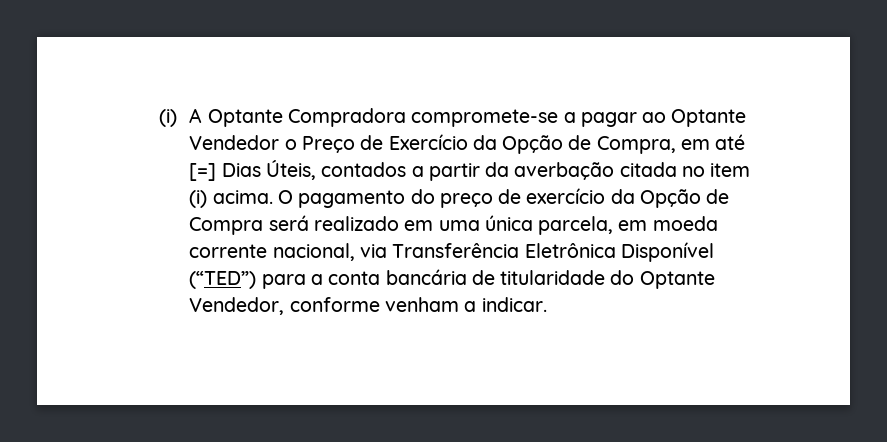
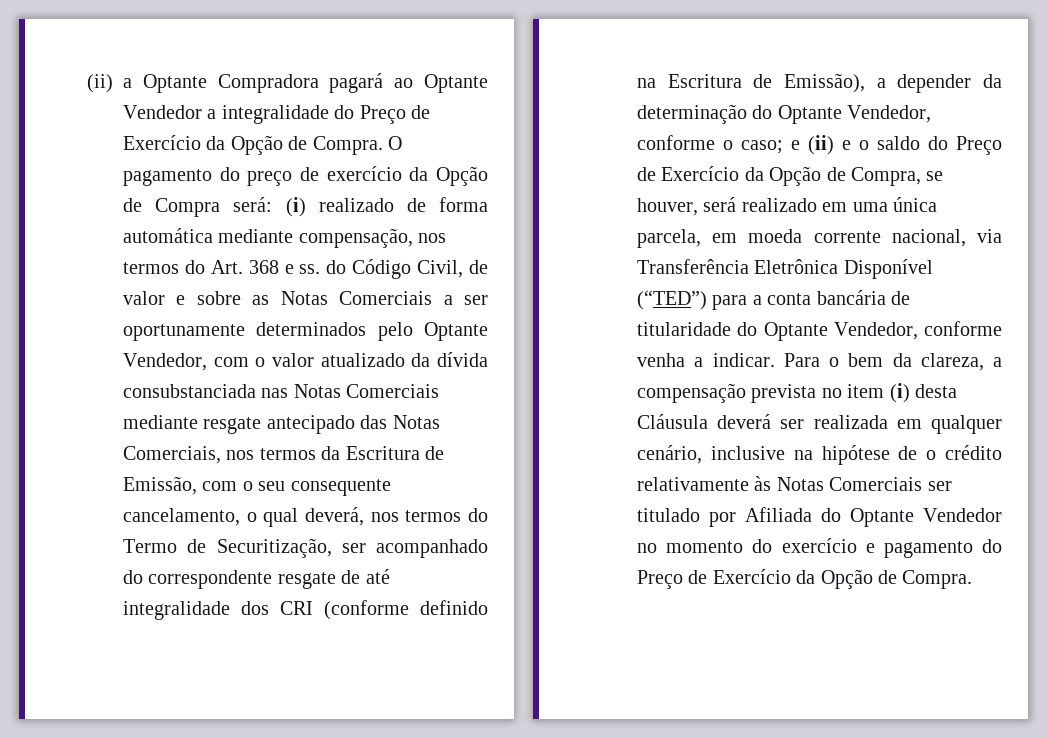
[158,108,747,127] [189,134,746,154] [189,160,751,181] [189,190,273,208] (i) A Optante Compradora compromete-se a pagar ao Optante Vendedor o Preço de Exercício da Opção de Compra, em até [=] Dias Úteis, contados a partir da averbação citada no item (i) acima. -> [87,73,488,93] [123,105,431,124] [123,135,383,155] (ii) a Optante Compradora pagará ao Optante Vendedor a integralidade do Preço de Exercício da Opção de Compra.
(264, 226) none -> [233,197,488,217] [123,228,447,248] [123,259,488,279] [123,291,488,305] [123,322,488,341] [123,352,488,371] [123,384,440,398] [123,415,440,434] [123,446,445,464] [123,476,391,496] [123,507,488,527] [123,538,488,558] [123,569,390,589] [123,600,488,620] [637,73,1002,93] [637,104,932,124] [637,135,1002,155] [637,166,944,186] [637,198,699,216] será: (i) realizado de forma automática mediante compensação, nos termos do Art. 368 e ss. do Código Civil, de valor e sobre as Notas Comerciais a ser oportunamente determinados pelo Optante Vendedor, com o valor atualizado da dívida consubstanciada nas Notas Comerciais mediante resgate antecipado das Notas Comerciais, nos termos da Escritura de Emissão, com o seu consequente cancelamento, o qual deverá, nos termos do Termo de Securitização, ser acompanhado do correspondente resgate de até integralidade dos CRI (conforme definido na Escritura de Emissão), a depender da determinação do Optante Vendedor, conforme o caso; e (ii) e o saldo do Preço de Exercício da Opção de Compra, se houver,
[385,297,460,312] venham -> [637,353,686,367] venha
(547, 304) none -> [783,353,1003,371] [637,383,958,403] [637,414,1002,434] [637,445,1002,465] [637,476,952,491] [637,507,1002,527] [637,538,1002,558] [637,569,973,589] Para o bem da clareza, a compensação prevista no item (i) desta Cláusula deverá ser realizada em qualquer cenário, inclusive na hipótese de o crédito relativamente às Notas Comerciais ser titulado por Afiliada do Optante Vendedor no momento do exercício e pagamento do Preço de Exercício da Opção de Compra.

